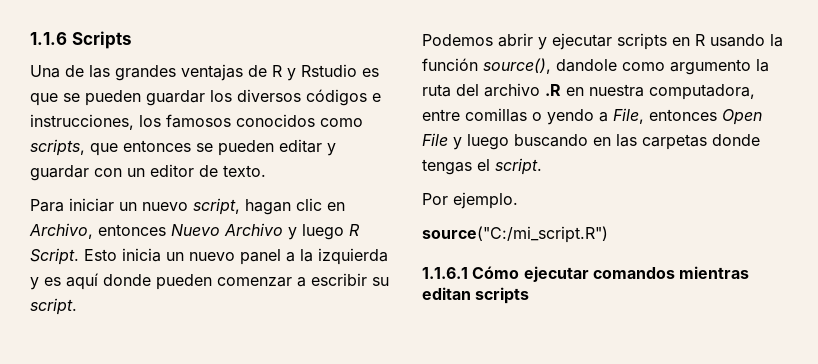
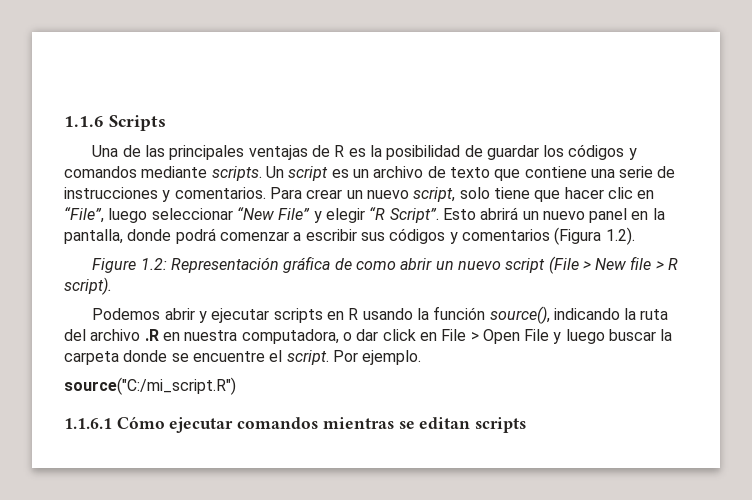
[115,65,176,81] grandes -> [169,145,245,160] principales
[287,64,379,81] [30,89,381,106] [30,114,363,130] [30,139,336,156] [30,164,266,181] [30,198,345,215] [29,223,360,240] [30,248,388,265] [30,273,389,290] [30,298,77,315] y Rstudio es que se pueden guardar los diversos códigos e instrucciones, los famosos conocidos como scripts, que entonces se pueden editar y guardar con un editor de texto. // Para iniciar un nuevo script, hagan clic en Archivo, entonces Nuevo Archivo y luego R Script. Esto inicia un nuevo panel a la izquierda y es aquí donde pueden comenzar a escribir su script. -> [348,144,637,160] [64,166,676,181] [64,187,655,202] [64,207,665,223] [64,227,635,245] [92,256,679,274] [64,277,112,295] es la posibilidad de guardar los códigos y comandos mediante scripts. Un script es un archivo de texto que contiene una serie de instrucciones y comentarios. Para crear un nuevo script, solo tiene que hacer clic en “File”, luego seleccionar “New File” y elegir “R Script”. Esto abrirá un nuevo panel en la pantalla, donde podrá comenzar a escribir sus códigos y comentarios (Figura 1.2). // Figure 1.2: Representación gráfica de como abrir un nuevo script (File > New file > R script).
[556,59,751,75] dandole como argumento -> [553,308,620,320] indicando
[422,108,762,125] [422,133,760,150] [422,159,472,175] entre comillas o yendo a File, entonces Open File y luego buscando en las carpetas donde tengas -> [342,329,673,344] [64,350,265,365] o dar click en File > Open File y luego buscar la carpeta donde se encuentre
(542, 166) // -> (329, 357) none
(750, 272) none -> [398,421,415,429] se

